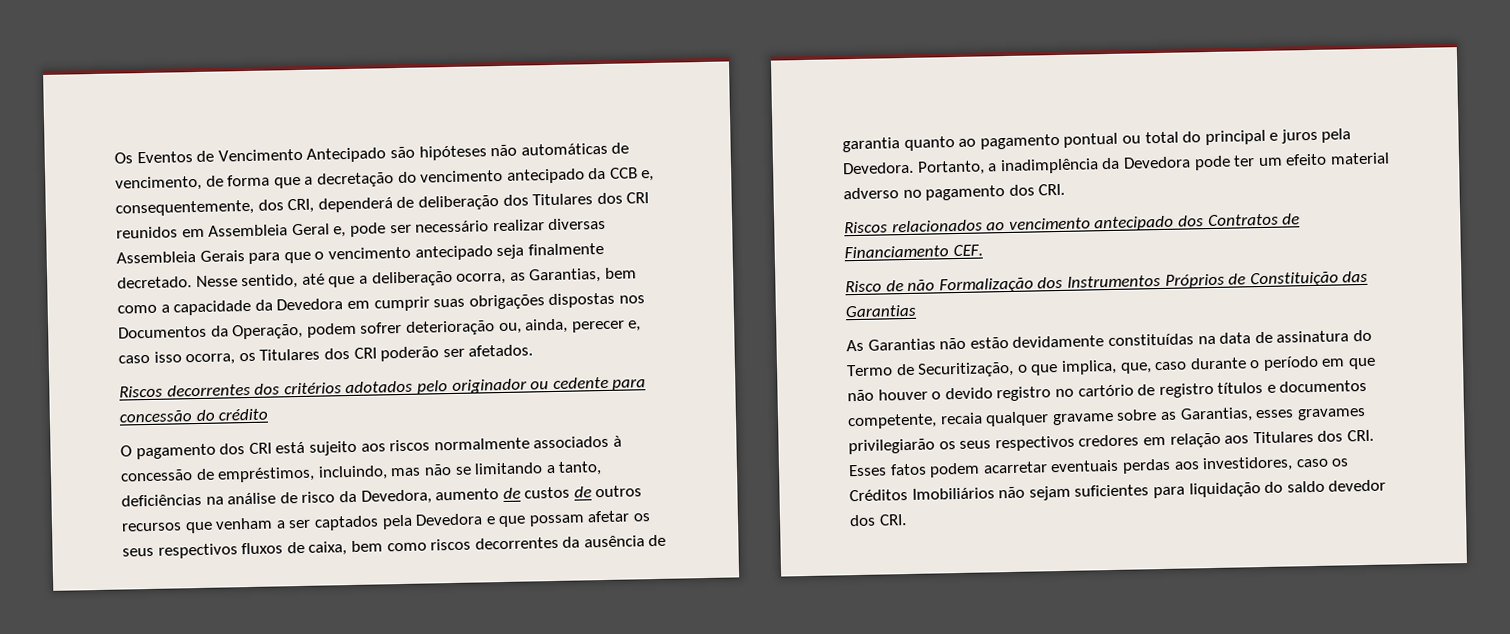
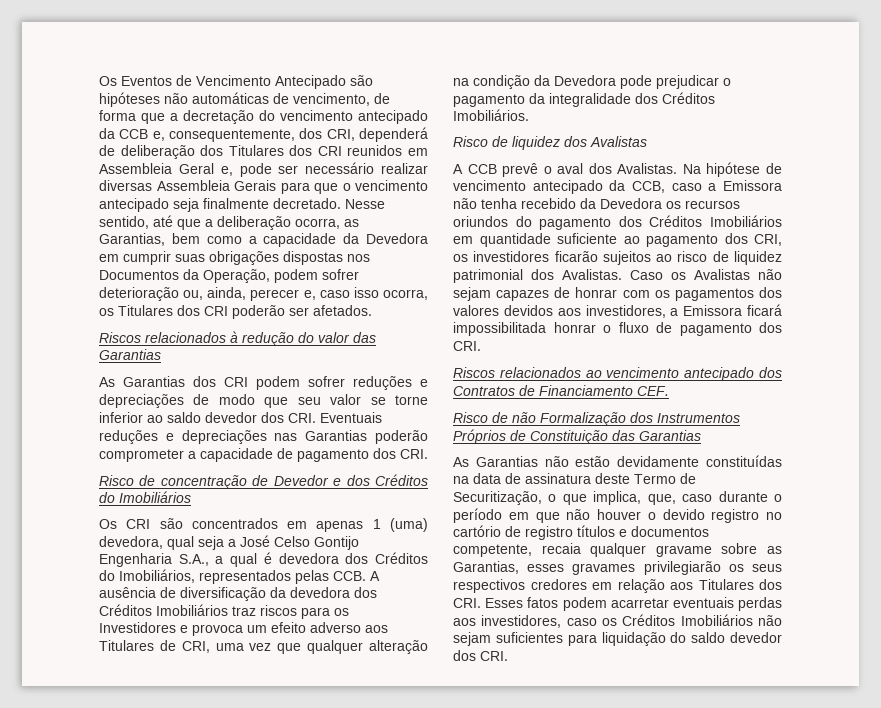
[166,376,647,397] [119,408,269,423] [120,435,622,460] [120,461,603,483] [121,485,643,507] [121,510,652,534] [122,534,667,559] [842,128,1352,153] [842,152,1390,176] [843,187,922,200] decorrentes dos critérios adotados pelo originador ou cedente para concessão do crédito // O pagamento dos CRI está sujeito aos riscos normalmente associados à concessão de empréstimos, incluindo, mas não se limitando a tanto, deficiências na análise de risco da Devedora, aumento de custos de outros recursos que venham a ser captados pela Devedora e que possam afetar os seus respectivos fluxos de caixa, bem como riscos decorrentes da ausência de garantia quanto ao pagamento pontual ou total do principal e juros pela Devedora. Portanto, a inadimplência da Devedora pode ter um efeito material adverso no -> [145,331,376,346] [99,349,161,360] [99,376,428,390] [99,394,428,408] [99,412,382,423] [99,430,429,444] [99,448,428,462] [99,474,428,489] [99,491,191,503] [99,518,428,532] [99,535,359,550] [99,552,429,567] [99,569,380,584] [99,587,377,601] [99,604,349,619] [99,622,388,636] [99,640,428,654] [453,75,731,89] [453,92,715,107] [453,109,529,121] [453,136,647,150] [453,162,782,177] [453,180,782,194] [453,198,740,209] [453,215,782,230] [453,233,782,247] [453,251,782,265] [453,269,782,283] [453,287,782,301] [453,304,782,318] [453,322,672,336] relacionados à redução do valor das Garantias // As Garantias dos CRI podem sofrer reduções e depreciações de modo que seu valor se torne inferior ao saldo devedor dos CRI. Eventuais reduções e depreciações nas Garantias poderão comprometer a capacidade de pagamento dos CRI. // Risco de concentração de Devedor e dos Créditos do Imobiliários // Os CRI são concentrados em apenas 1 (uma) devedora, qual seja a José Celso Gontijo Engenharia S.A., a qual é devedora dos Créditos do Imobiliários, representados pelas CCB. A ausência de diversificação da devedora dos Créditos Imobiliários traz riscos para os Investidores e provoca um efeito adverso aos Titulares de CRI, uma vez que qualquer alteração na condição da Devedora pode prejudicar o pagamento da integralidade dos Créditos Imobiliários. // Risco de liquidez dos Avalistas // A CCB prevê o aval dos Avalistas. Na hipótese de vencimento antecipado da CCB, caso a Emissora não tenha recebido da Devedora os recursos oriundos do pagamento dos Créditos Imobiliários em quantidade suficiente ao pagamento dos CRI, os investidores ficarão sujeitos ao risco de liquidez patrimonial dos Avalistas. Caso os Avalistas não sejam capazes de honrar com os pagamentos dos valores devidos aos investidores, a Emissora ficará impossibilitada honrar o fluxo de
[1352,329,1372,342] do -> [595,473,630,484] deste

